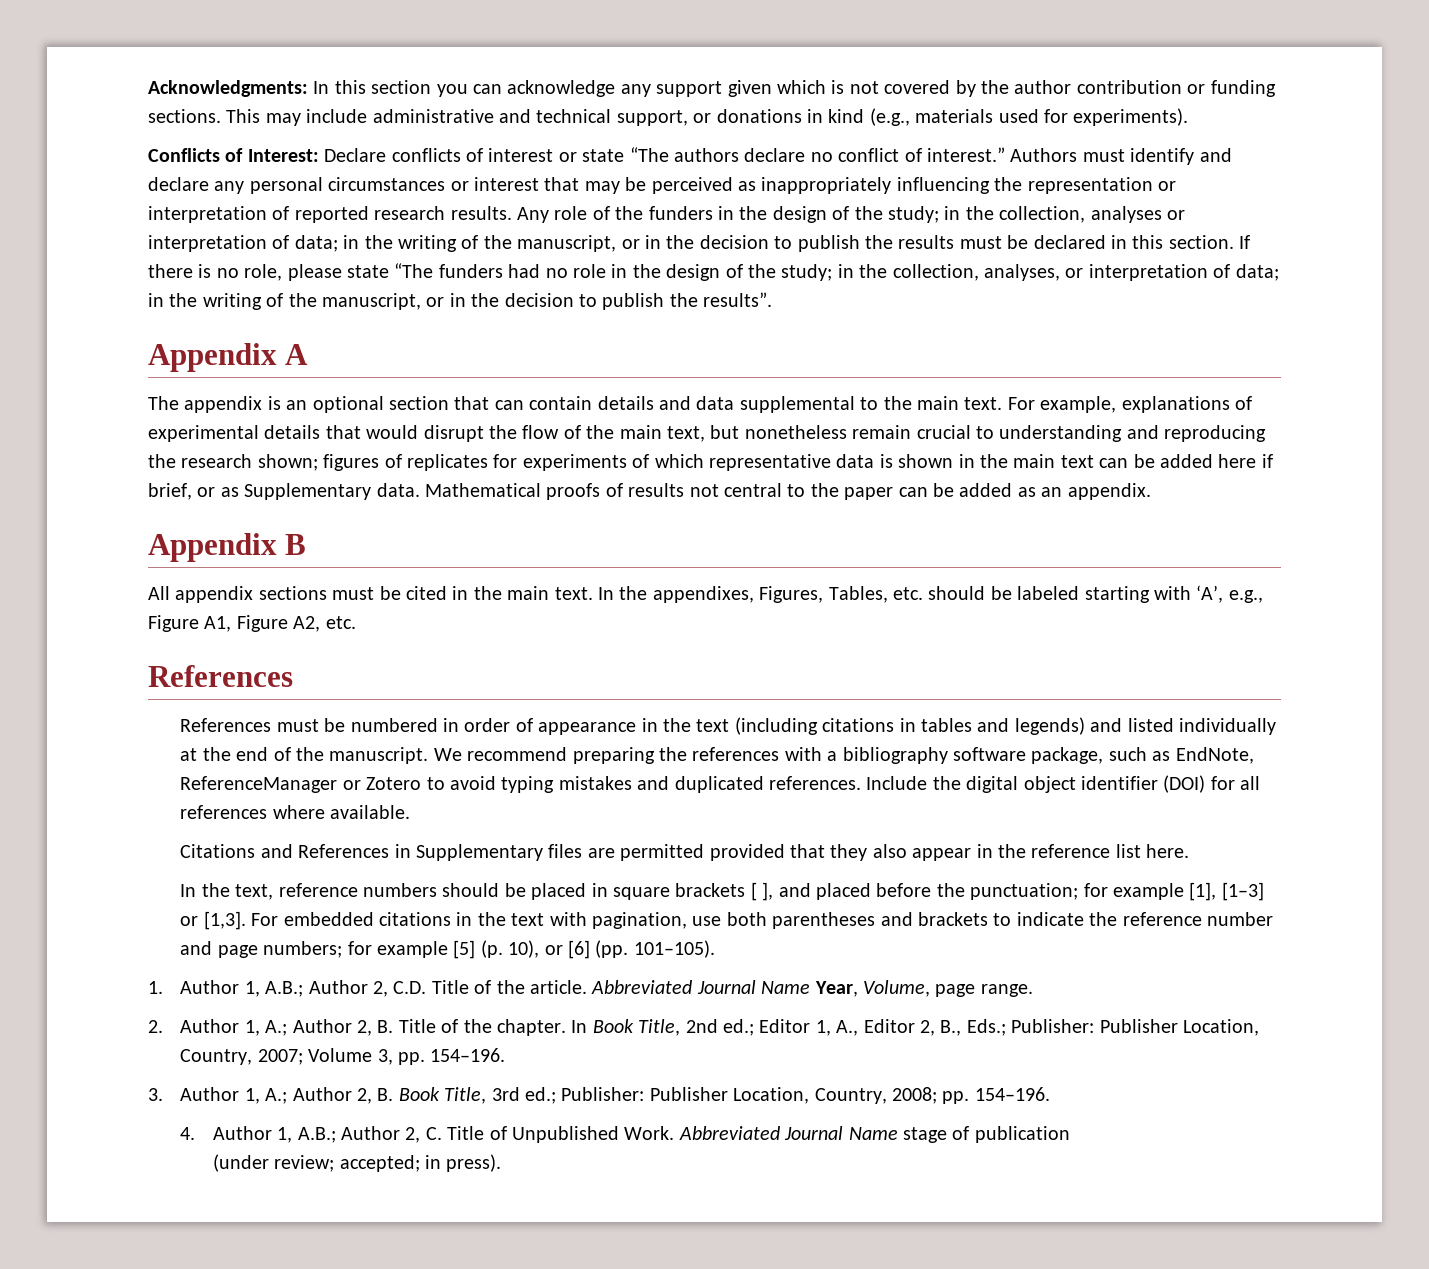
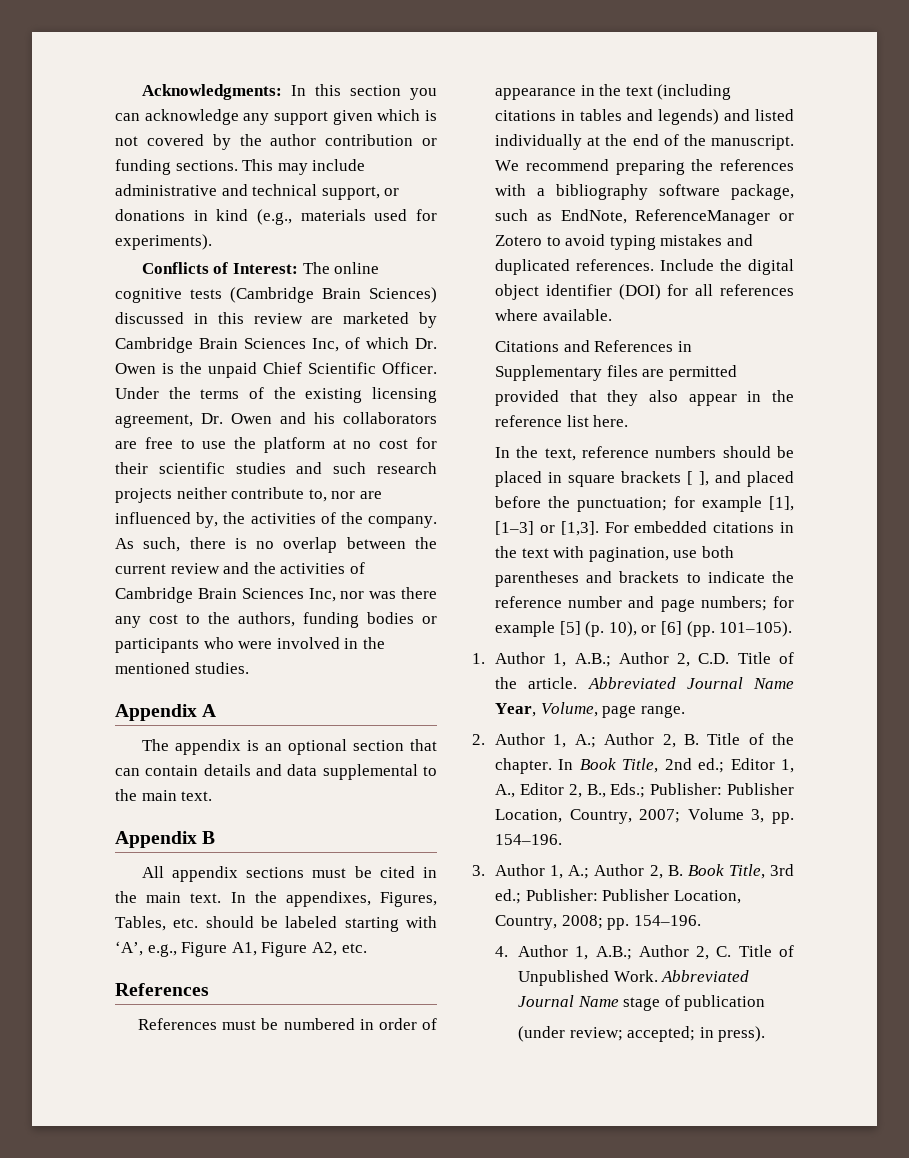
[324,147,1232,165] [148,177,1176,194] [148,206,1185,223] [148,235,1251,252] [148,263,1279,281] [148,292,773,310] Declare conflicts of interest or state “The authors declare no conflict of interest.” Authors must identify and declare any personal circumstances or interest that may be perceived as inappropriately influencing the representation or interpretation of reported research results. Any role of the funders in the design of the study; in the collection, analyses or interpretation of data; in the writing of the manuscript, or in the decision to publish the results must be declared in this section. If there is no role, please state “The funders had no role in the design of the study; in the collection, analyses, or interpretation of data; in the writing of the manuscript, or in the decision to publish the results”. -> [302,262,380,274] [115,287,437,303] [115,312,437,328] [115,337,437,353] [115,362,437,378] [115,387,437,403] [115,412,437,428] [115,437,437,453] [115,462,438,474] [115,487,382,503] [115,512,437,528] [115,537,437,553] [115,562,365,574] [115,587,437,603] [115,612,437,628] [115,637,385,653] [115,662,249,674] The online cognitive tests (Cambridge Brain Sciences) discussed in this review are marketed by Cambridge Brain Sciences Inc, of which Dr. Owen is the unpaid Chief Scientific Officer. Under the terms of the existing licensing agreement, Dr. Owen and his collaborators are free to use the platform at no cost for their scientific studies and such research projects neither contribute to, nor are influenced by, the activities of the company. As such, there is no overlap between the current review and the activities of Cambridge Brain Sciences Inc, nor was there any cost to the authors, funding bodies or participants who were involved in the mentioned studies.
[1007,396,1252,413] [148,425,1267,442] [148,454,1273,471] [148,483,1151,500] For example, explanations of experimental details that would disrupt the flow of the main text, but nonetheless remain crucial to understanding and reproducing the research shown; figures of replicates for experiments of which representative data is shown in the main text can be added here if brief, or as Supplementary data. Mathematical proofs of results not central to the paper can be added as an appendix. -> (213, 796) none

